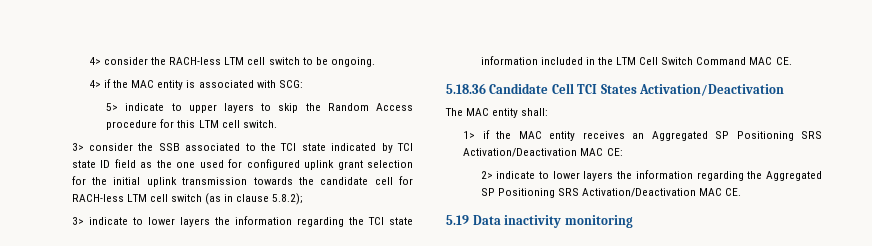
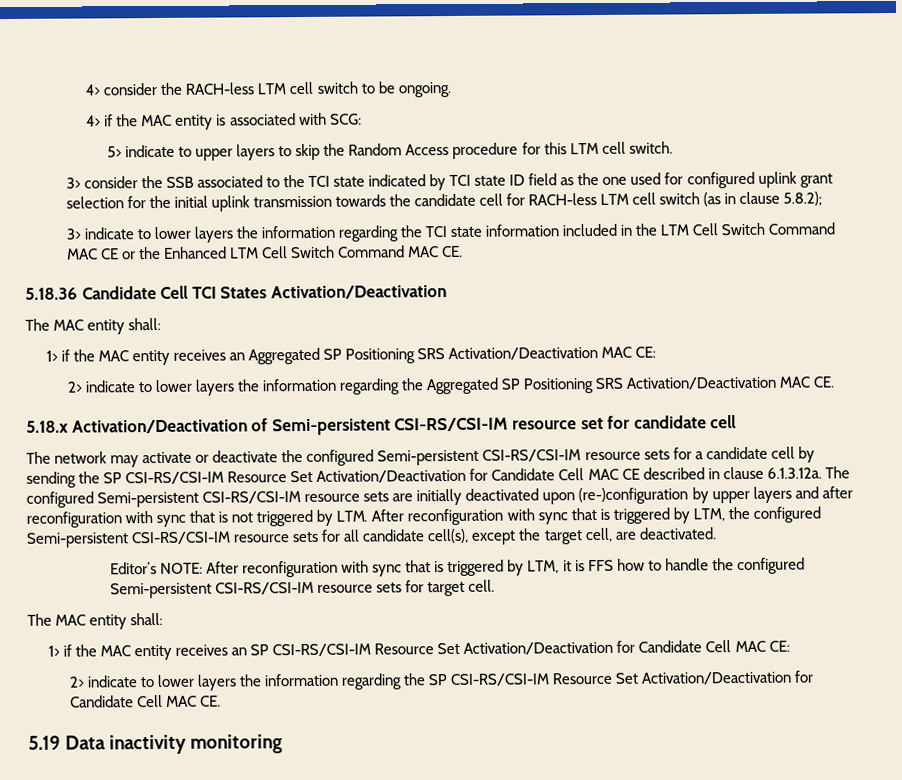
(773, 61) none -> [100,245,439,260] CE or the Enhanced LTM Cell Switch Command MAC
(742, 192) none -> [26,415,738,436] [26,446,815,468] [26,466,850,488] [26,486,853,508] [26,506,821,528] [26,527,717,548] [109,557,805,578] [109,579,496,599] [27,612,164,630] [47,640,790,661] [68,670,814,691] [69,694,221,708] // 5.18.x Activation/Deactivation of Semi-persistent CSI-RS/CSI-IM resource set for candidate cell // The network may activate or deactivate the configured Semi-persistent CSI-RS/CSI-IM resource sets for a candidate cell by sending the SP CSI-RS/CSI-IM Resource Set Activation/Deactivation for Candidate Cell MAC CE described in clause 6.1.3.12a. The configured Semi-persistent CSI-RS/CSI-IM resource sets are initially deactivated upon (re-)configuration by upper layers and after reconfiguration with sync that is not triggered by LTM. After reconfiguration with sync that is triggered by LTM, the configured Semi-persistent CSI-RS/CSI-IM resource sets for all candidate cell(s), except the target cell, are deactivated. // Editor’s NOTE: After reconfiguration with sync that is triggered by LTM, it is FFS how to handle the configured Semi-persistent CSI-RS/CSI-IM resource sets for target cell. // The MAC entity shall: // 1> if the MAC entity receives an SP CSI-RS/CSI-IM Resource Set Activation/Deactivation for Candidate Cell MAC CE: // 2> indicate to lower layers the information regarding the SP CSI-RS/CSI-IM Resource Set Activation/Deactivation for Candidate Cell MAC CE.

